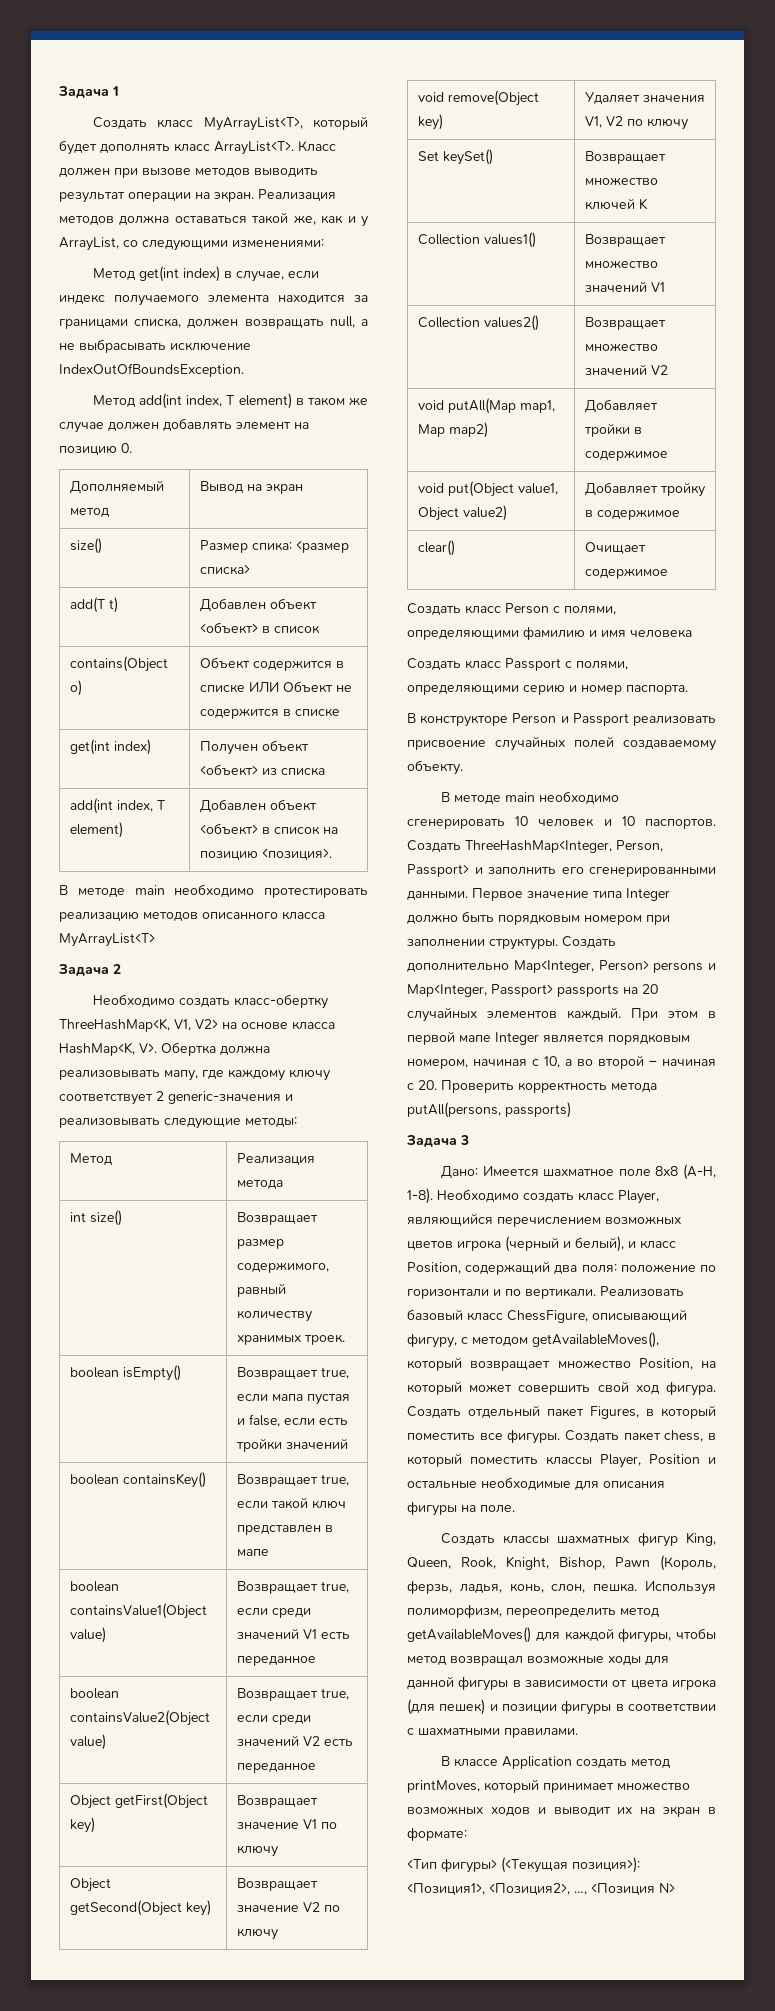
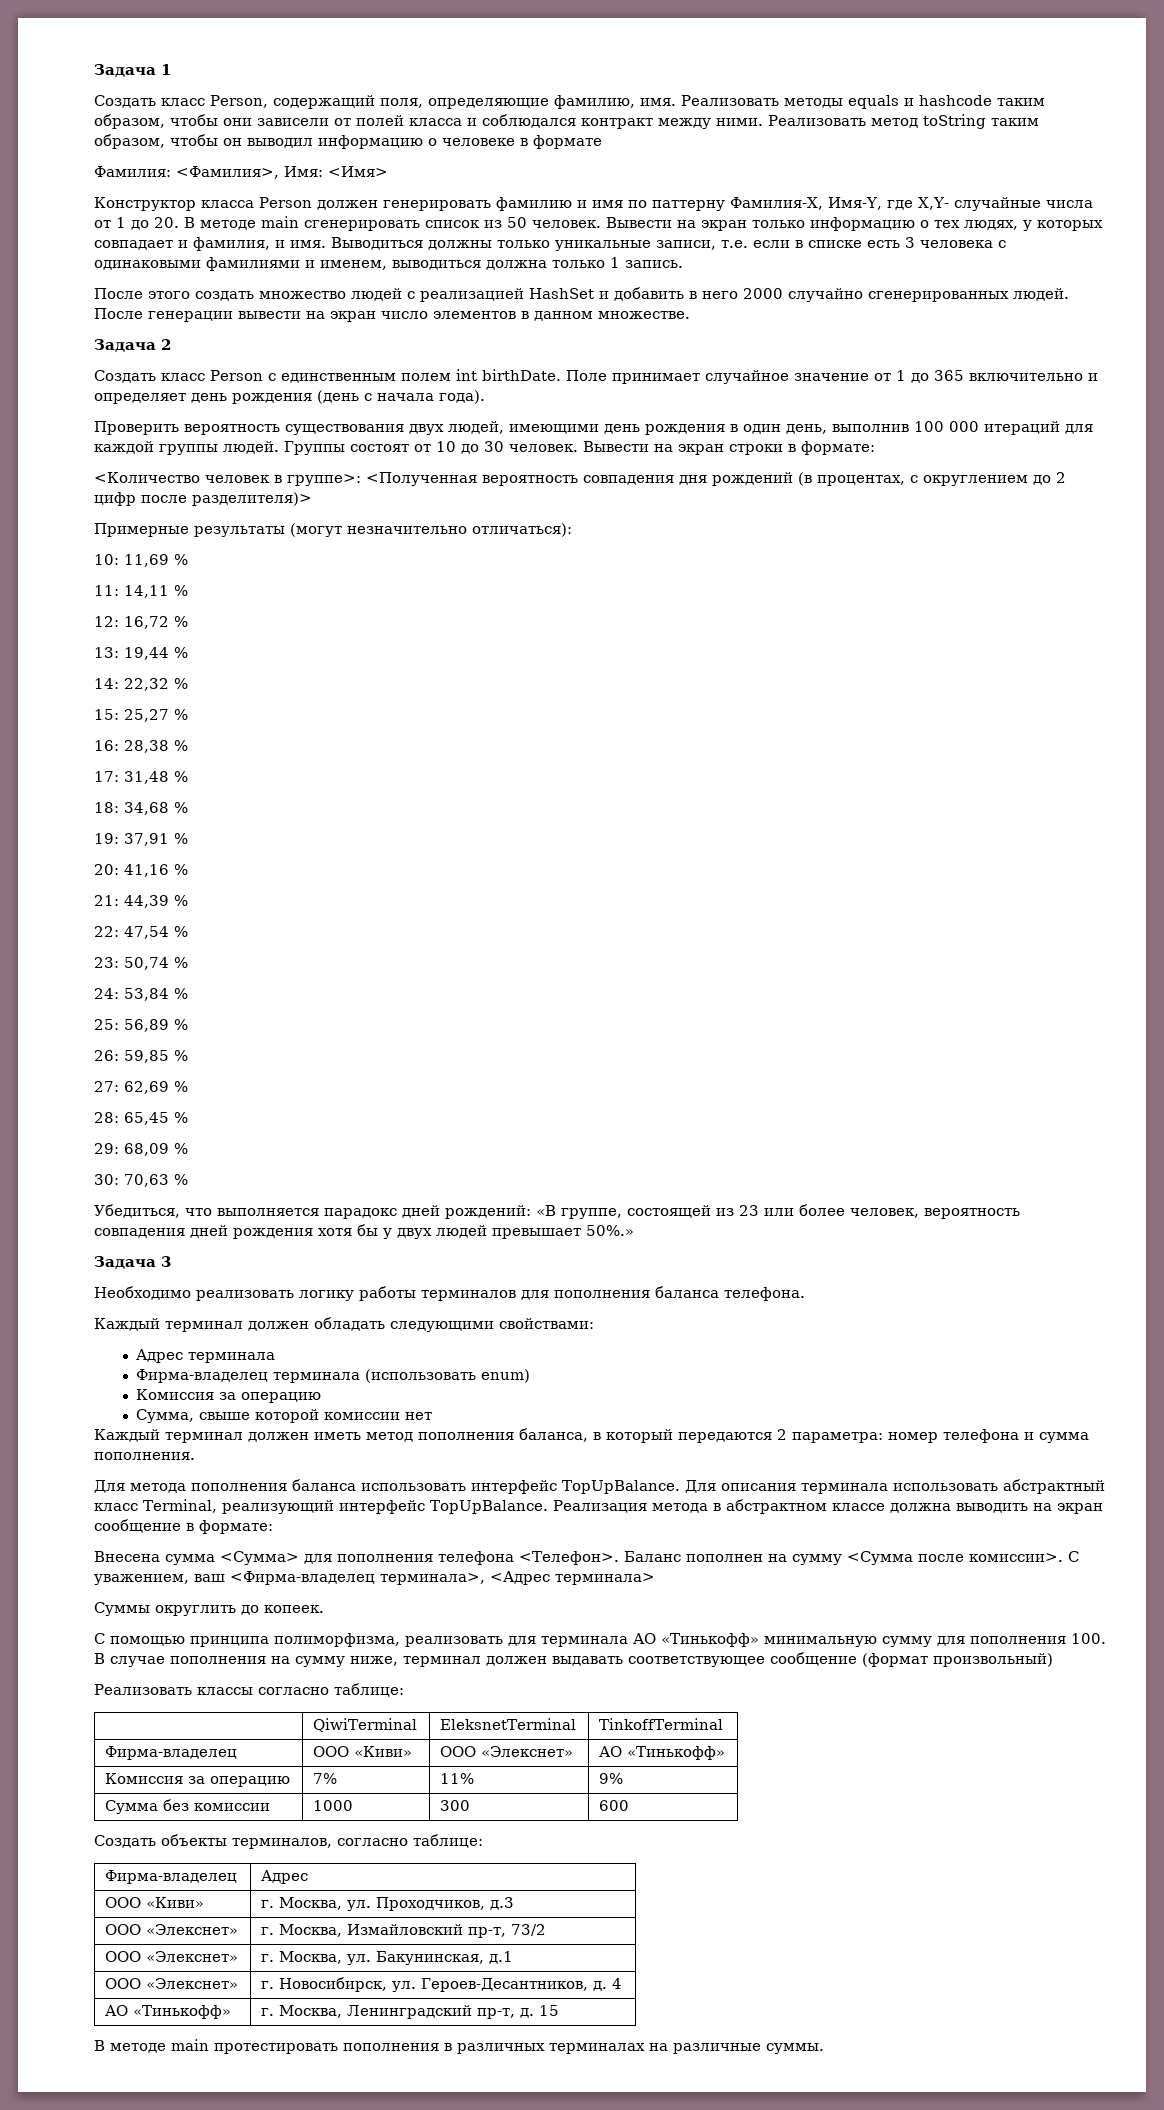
[203,116,368,131] [59,140,336,155] [59,167,318,178] [59,189,336,203] [59,212,369,227] [59,237,324,251] [92,266,319,282] [59,294,368,306] [59,316,368,329] [59,339,251,353] [59,363,244,377] [92,393,368,409] [59,418,309,433] [59,443,132,455] [69,480,164,494] [69,508,109,517] [199,481,303,494] [69,538,102,554] [199,540,349,553] [199,564,250,575] [69,597,118,613] [199,598,317,612] [199,622,320,634] [69,656,168,672] [69,680,82,696] [199,657,344,671] [199,681,352,693] [199,708,340,719] [69,739,151,755] [199,740,309,755] [199,764,325,776] [69,798,165,814] [69,822,123,838] [199,799,317,813] [199,823,338,835] [199,848,332,860] [59,884,368,898] [59,911,325,922] [59,933,155,947] [58,964,121,976] [92,994,329,1009] [59,1018,335,1032] [59,1042,270,1056] [59,1069,331,1081] [59,1091,293,1105] [59,1117,297,1129] [69,1153,112,1165] [236,1153,315,1165] [236,1180,283,1189] [69,1210,122,1226] [236,1212,318,1225] [236,1239,284,1249] [236,1262,329,1273] [236,1283,286,1297] [236,1310,313,1322] [236,1334,345,1345] [69,1365,181,1381] [236,1367,349,1380] [236,1394,350,1405] [236,1414,348,1427] [235,1438,348,1452] [69,1472,206,1488] [236,1474,349,1487] [236,1497,346,1509] [236,1525,333,1535] [236,1549,269,1556] [69,1581,119,1592] [69,1603,207,1619] [69,1627,106,1643] [236,1581,349,1594] [236,1608,311,1618] [236,1628,350,1639] [236,1656,316,1666] [69,1688,119,1699] [69,1710,210,1726] [69,1734,106,1750] [236,1688,349,1701] [236,1715,311,1725] [236,1735,353,1746] [236,1763,316,1773] [69,1793,208,1809] [69,1817,95,1833] [236,1795,318,1808] [236,1819,337,1829] [236,1845,279,1857] [69,1878,111,1892] [69,1900,211,1916] [236,1878,318,1891] [236,1902,340,1912] [236,1928,279,1940] [417,90,539,106] [417,114,443,130] [584,91,705,104] [584,116,689,130] [417,149,493,165] [584,151,666,164] [584,177,658,186] [584,198,648,210] [417,232,536,248] [584,234,666,247] [584,260,658,269] [584,281,665,292] [417,315,539,331] [584,317,666,330] [584,343,658,352] [584,364,668,375] [417,398,555,414] [417,422,488,438] [584,399,658,413] [583,423,642,437] [584,450,668,461] [417,481,558,497] [417,505,507,521] [584,482,706,497] [584,509,680,520] [417,540,455,556] [584,542,646,554] [584,568,668,579] [407,603,616,615] [407,626,692,640] [407,658,628,671] [407,685,688,695] [407,713,716,727] [407,736,717,751] [407,760,463,775] [440,791,619,804] [407,816,716,829] [407,840,663,853] [407,864,716,877] [407,888,670,901] [407,911,670,925] [407,936,616,950] [407,960,716,973] [407,984,658,997] [407,1007,716,1022] [407,1031,690,1045] [407,1055,716,1069] [407,1080,657,1093] [407,1102,571,1118] [406,1135,469,1147] [440,1164,716,1180] [407,1188,659,1204] [407,1213,681,1227] [407,1236,676,1252] [407,1261,716,1275] [407,1286,684,1299] [407,1309,687,1323] [407,1332,659,1348] [407,1357,716,1371] [407,1381,716,1396] [407,1405,716,1419] [407,1429,716,1444] [407,1453,716,1468] [407,1477,665,1490] [407,1501,515,1516] [440,1532,716,1547] [407,1555,716,1571] [407,1580,716,1595] [407,1604,659,1618] [407,1627,716,1643] [407,1655,669,1666] [407,1676,716,1691] [407,1699,716,1715] [407,1728,578,1738] [440,1756,670,1769] [407,1779,690,1793] [407,1806,716,1817] [407,1827,467,1841] [407,1857,640,1873] [407,1883,675,1895] MyArrayList<T>, который будет дополнять класс ArrayList<T>. Класс должен при вызове методов выводить результат операции на экран. Реализация методов должна оставаться такой же, как и у ArrayList, со следующими изменениями: // Метод get(int index) в случае, если индекс получаемого элемента находится за границами списка, должен возвращать null, а не выбрасывать исключение IndexOutOfBoundsException. // Метод add(int index, T element) в таком же случае должен добавлять элемент на позицию 0. // Дополняемый метод | Вывод на экран // size() | Размер спика: <размер списка> // add(T t) | Добавлен объект <объект> в список // contains(Object o) | Объект содержится в списке ИЛИ Объект не содержится в списке // get(int index) | Получен объект <объект> из списка // add(int index, T element) | Добавлен объект <объект> в список на позицию <позиция>. // В методе main необходимо протестировать реализацию методов описанного класса MyArrayList<T> // Задача 2 // Необходимо создать класс-обертку ThreeHashMap<K, V1, V2> на основе класса HashMap<K, V>. Обертка должна реализовывать мапу, где каждому ключу соответствует 2 generic-значения и реализовывать следующие методы: // Метод | Реализация метода // int size() | Возвращает размер содержимого, равный количеству хранимых троек. // boolean isEmpty() | Возвращает true, если мапа пустая и false, если есть тройки значений // boolean containsKey() | Возвращает true, если такой ключ представлен в мапе // boolean containsValue1(Object value) | Возвращает true, если среди значений V1 есть переданное // boolean containsValue2(Object value) | Возвращает true, если среди значений V2 есть переданное // Object getFirst(Object key) | Возвращает значение V1 по ключу // Object getSecond(Object key) | Возвращает значение V2 по ключу // void remove(Object key) | Удаляет значения V1, V2 по ключу // Set keySet() | Возвращает множество ключей K // Collection values1() | Возвращает множество значений V1 // Collection values2() | Возвращает множество значений V2 // void putAll(Map map1, Map map2) | Добавляет тройки в содержимое // void put(Object value1, Object value2) | Добавляет тройку в содержимое // clear() | Очищает содержимое // Создать класс Person с полями, определяющими фамилию и имя человека // Создать класс Passport с полями, определяющими серию и номер паспорта. // В конструкторе Person и Passport реализовать присвоение случайных полей создаваемому объекту. // В методе main необходимо сгенерировать 10 человек и 10 паспортов. Создать ThreeHashMap<Integer, Person, Passport> и заполнить его сгенерированными данными. Первое значение типа Integer должно быть порядковым номером при заполнении структуры. Создать дополнительно Map<Integer, Person> persons и Map<Integer, Passport> passports на 20 случайных элементов каждый. При этом в первой мапе Integer является порядковым номером, начиная с 10, а во второй – начиная с 20. Проверить корректность метода putAll(persons, passports) // Задача 3 // Дано: Имеется шахматное поле 8х8 (A-H, 1-8). Необходимо создать класс Player, являющийся перечислением возможных цветов игрока (черный и белый), и класс Position, содержащий два поля: положение по горизонтали и по вертикали. Реализовать базовый класс ChessFigure, описывающий фигуру, с методом getAvailableMoves(), который возвращает множество Position, на который может совершить свой ход фигура. Создать отдельный пакет Figures, в который поместить все фигуры. Создать пакет chess, в который поместить классы Player, Position и остальные необходимые для описания фигуры на поле. // Создать классы шахматных фигур King, Queen, Rook, Knight, Bishop, Pawn (Король, ферзь, ладья, конь, слон, пешка. Используя полиморфизм, переопределить метод getAvailableMoves() для каждой фигуры, чтобы метод возвращал возможные ходы для данной фигуры в зависимости от цвета игрока (для пешек) и позиции фигуры в соответствии с шахматными правилами. // В классе Application создать метод printMoves, который принимает множество возможных ходов и выводит их на экран в формате: // <Тип фигуры> (<Текущая позиция>): <Позиция1>, <Позиция2>, …, <Позиция N> -> [210,95,1045,109] [94,114,1039,129] [94,134,602,149] [94,166,388,179] [94,197,1093,211] [94,216,1103,231] [94,237,1006,251] [94,257,683,271] [94,287,1069,302] [94,308,690,322] [94,339,171,353] [94,369,1098,384] [94,390,485,404] [94,421,1093,435] [94,441,875,455] [94,472,1066,486] [94,492,312,506] [94,523,572,537] [94,554,188,567] [94,585,188,598] [94,616,188,629] [94,647,188,660] [94,678,188,691] [94,709,188,722] [94,740,188,753] [94,771,188,784] [94,802,188,815] [94,833,188,846] [94,864,188,877] [94,895,188,908] [94,926,188,939] [94,957,188,970] [94,988,188,1001] [94,1019,188,1032] [94,1050,188,1063] [94,1081,188,1094] [94,1112,188,1125] [94,1143,188,1156] [94,1174,188,1187] [94,1204,1020,1219] [94,1224,634,1239] [94,1256,171,1270] [94,1286,805,1301] [94,1317,594,1332] [136,1349,276,1363] [136,1369,531,1383] [136,1389,322,1403] [136,1409,433,1423] [94,1428,1089,1443] [94,1452,195,1460] [94,1479,1105,1494] [94,1499,1103,1514] [94,1519,273,1534] [94,1551,1079,1565] [94,1571,655,1585] [94,1602,324,1616] [94,1633,1106,1647] [94,1652,1053,1667] [94,1683,404,1697] [312,1718,417,1732] [439,1718,576,1730] [598,1718,723,1730] [104,1746,237,1760] [312,1746,412,1757] [439,1746,573,1757] [598,1746,725,1760] [104,1773,290,1787] [312,1773,337,1784] [439,1773,474,1784] [598,1773,623,1784] [104,1799,270,1814] [312,1800,353,1811] [439,1800,470,1811] [598,1800,629,1811] [94,1834,483,1849] [104,1870,237,1884] [260,1870,308,1884] [104,1897,204,1908] [260,1897,514,1911] [104,1924,238,1935] [260,1924,546,1938] [104,1951,238,1962] [260,1951,513,1965] [104,1978,238,1989] [260,1977,622,1992] [104,2005,231,2019] [260,2005,559,2019] [94,2039,824,2054] Person, содержащий поля, определяющие фамилию, имя. Реализовать методы equals и hashcode таким образом, чтобы они зависели от полей класса и соблюдался контракт между ними. Реализовать метод toString таким образом, чтобы он выводил информацию о человеке в формате // Фамилия: <Фамилия>, Имя: <Имя> // Конструктор класса Person должен генерировать фамилию и имя по паттерну Фамилия-X, Имя-Y, где X,Y- случайные числа от 1 до 20. В методе main сгенерировать список из 50 человек. Вывести на экран только информацию о тех людях, у которых совпадает и фамилия, и имя. Выводиться должны только уникальные записи, т.е. если в списке есть 3 человека с одинаковыми фамилиями и именем, выводиться должна только 1 запись. // После этого создать множество людей с реализацией HashSet и добавить в него 2000 случайно сгенерированных людей. После генерации вывести на экран число элементов в данном множестве. // Задача 2 // Создать класс Person c единственным полем int birthDate. Поле принимает случайное значение от 1 до 365 включительно и определяет день рождения (день с начала года). // Проверить вероятность существования двух людей, имеющими день рождения в один день, выполнив 100 000 итераций для каждой группы людей. Группы состоят от 10 до 30 человек. Вывести на экран строки в формате: // <Количество человек в группе>: <Полученная вероятность совпадения дня рождений (в процентах, с округлением до 2 цифр после разделителя)> // Примерные результаты (могут незначительно отличаться): // 10: 11,69 % // 11: 14,11 % // 12: 16,72 % // 13: 19,44 % // 14: 22,32 % // 15: 25,27 % // 16: 28,38 % // 17: 31,48 % // 18: 34,68 % // 19: 37,91 % // 20: 41,16 % // 21: 44,39 % // 22: 47,54 % // 23: 50,74 % // 24: 53,84 % // 25: 56,89 % // 26: 59,85 % // 27: 62,69 % // 28: 65,45 % // 29: 68,09 % // 30: 70,63 % // Убедиться, что выполняется парадокс дней рождений: «В группе, состоящей из 23 или более человек, вероятность совпадения дней рождения хотя бы у двух людей превышает 50%.» // Задача 3 // Необходимо реализовать логику работы терминалов для пополнения баланса телефона. // Каждый терминал должен обладать следующими свойствами: // Адрес терминала // Фирма-владелец терминала (использовать enum) // Комиссия за операцию // Сумма, свыше которой комиссии нет // Каждый терминал должен иметь метод пополнения баланса, в который передаются 2 параметра: номер телефона и сумма пополнения. // Для метода пополнения баланса использовать интерфейс TopUpBalance. Для описания терминала использовать абстрактный класс Terminal, реализующий интерфейс TopUpBalance. Реализация метода в абстрактном классе должна выводить на экран сообщение в формате: // Внесена сумма <Сумма> для пополнения телефона <Телефон>. Баланс пополнен на сумму <Сумма после комиссии>. С уважением, ваш <Фирма-владелец терминала>, <Адрес терминала> // Суммы округлить до копеек. // С помощью принципа полиморфизма, реализовать для терминала АО «Тинькофф» минимальную сумму для пополнения 100. В случае пополнения на сумму ниже, терминал должен выдавать соответствующее сообщение (формат произвольный) // Реализовать классы согласно таблице: // | QiwiTerminal | EleksnetTerminal | TinkoffTerminal // Фирма-владелец | ООО «Киви» | ООО «Элекснет» | АО «Тинькофф» // Комиссия за операцию | 7% | 11% | 9% // Сумма без комиссии | 1000 | 300 | 600 // Создать объекты терминалов, согласно таблице: // Фирма-владелец | Адрес // ООО «Киви» | г. Москва, ул. Проходчиков, д.3 // ООО «Элекснет» | г. Москва, Измайловский пр-т, 73/2 // ООО «Элекснет» | г. Москва, ул. Бакунинская, д.1 // ООО «Элекснет» | г. Новосибирск, ул. Героев-Десантников, д. 4 // АО «Тинькофф» | г. Москва, Ленинградский пр-т, д. 15 // В методе main протестировать пополнения в различных терминалах на различные суммы.

